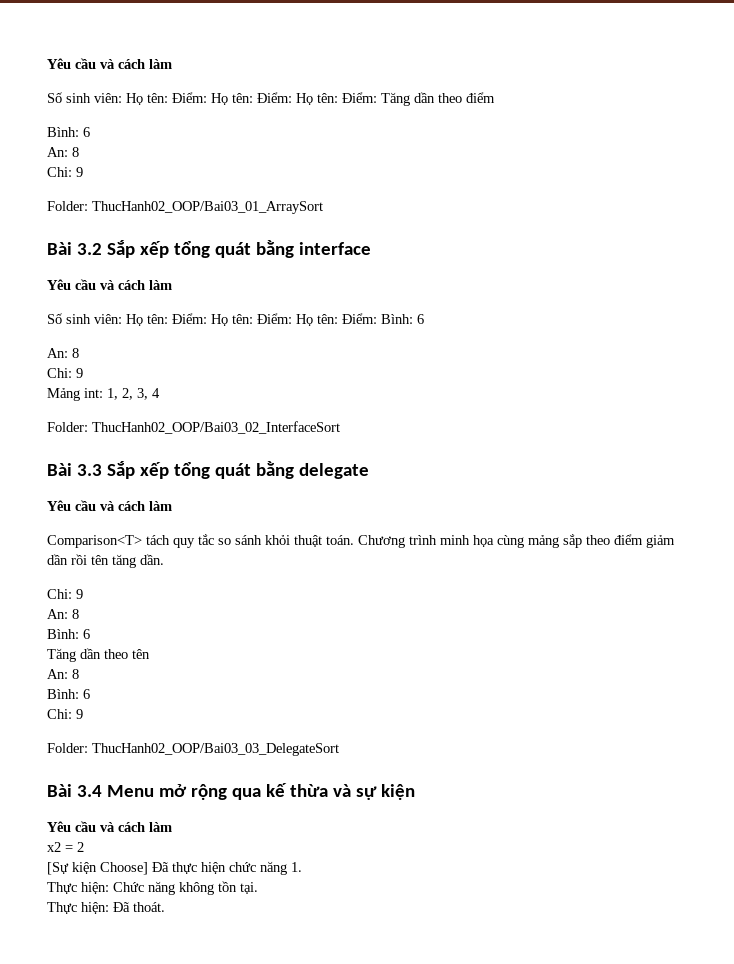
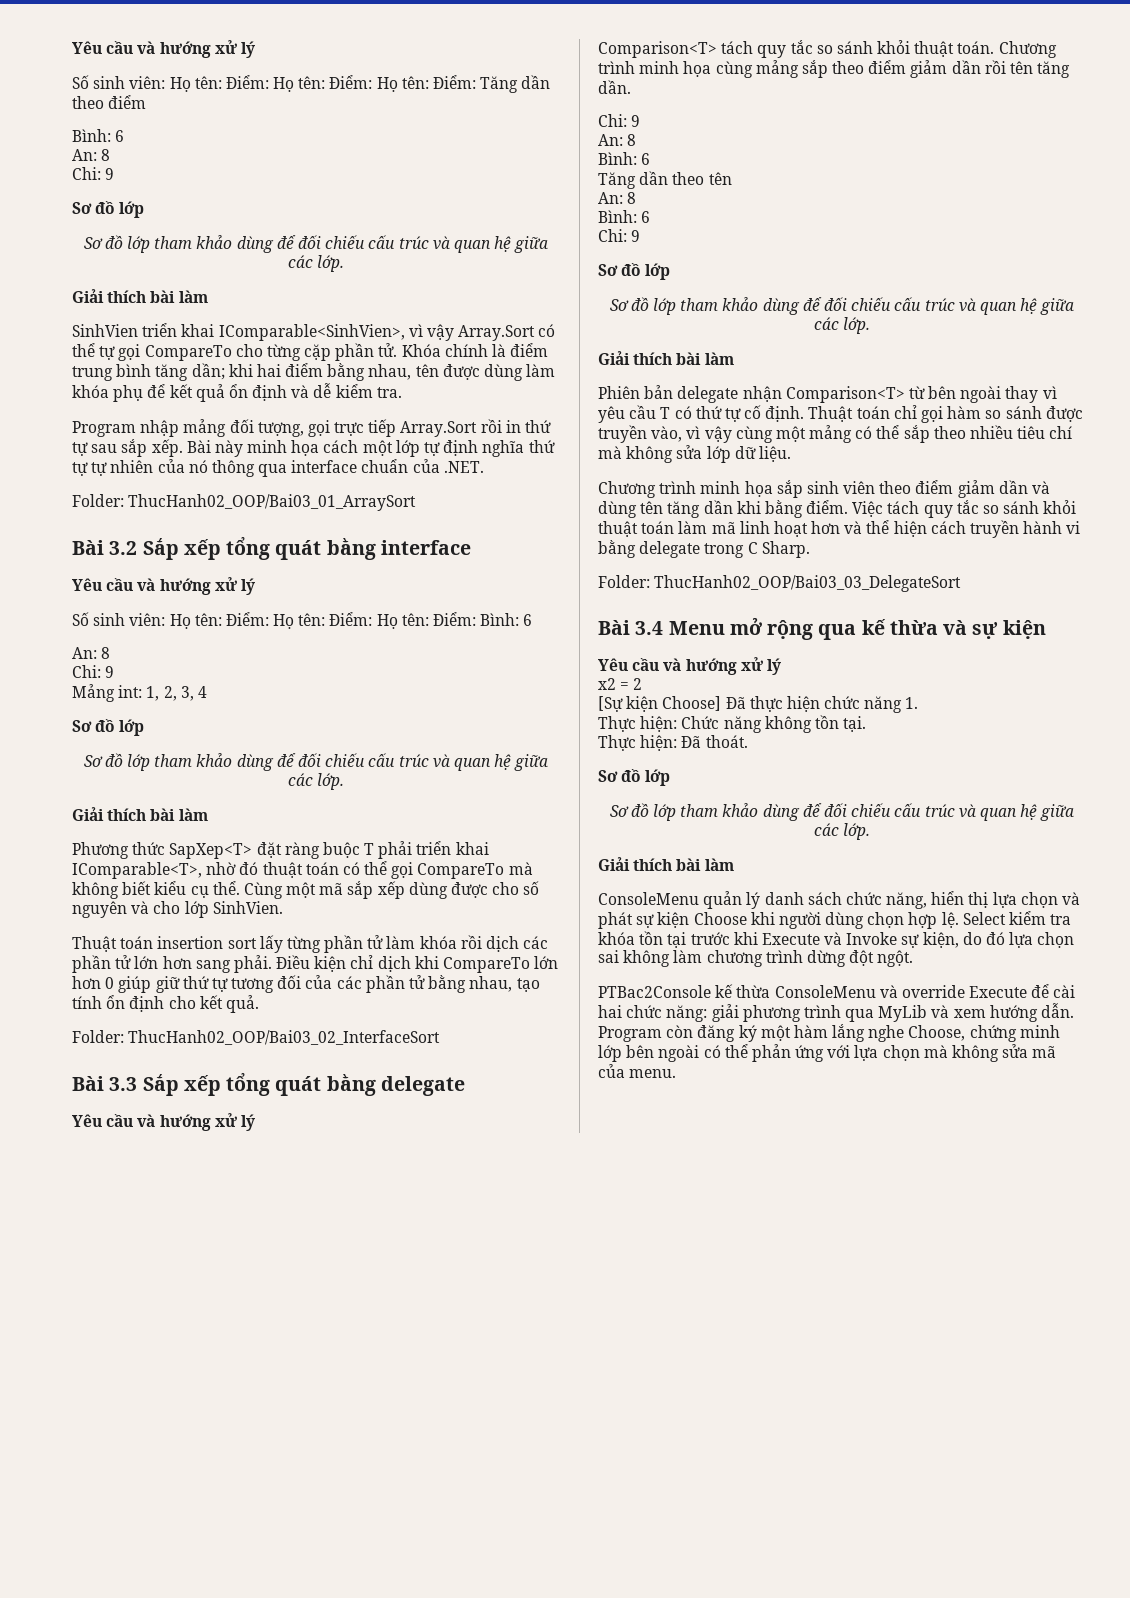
[47,58,172,69] Yêu cầu và cách làm -> [72,40,255,58] Yêu cầu và hướng xử lý
(83, 172) none -> [72,201,145,218] [83,235,549,253] [287,255,345,272] [72,289,208,303] [72,323,556,341] [72,343,549,361] [72,363,556,381] [72,383,402,402] [72,419,552,437] [72,439,555,457] [72,459,484,477] // Sơ đồ lớp // Sơ đồ lớp tham khảo dùng để đối chiếu cấu trúc và quan hệ giữa các lớp. // Giải thích bài làm // SinhVien triển khai IComparable<SinhVien>, vì vậy Array.Sort có thể tự gọi CompareTo cho từng cặp phần tử. Khóa chính là điểm trung bình tăng dần; khi hai điểm bằng nhau, tên được dùng làm khóa phụ để kết quả ổn định và dễ kiểm tra. // Program nhập mảng đối tượng, gọi trực tiếp Array.Sort rồi in thứ tự sau sắp xếp. Bài này minh họa cách một lớp tự định nghĩa thứ tự tự nhiên của nó thông qua interface chuẩn của .NET.
[118,280,172,290] cách làm -> [159,577,255,595] hướng xử lý
(160, 393) none -> [72,719,145,736] [83,753,549,771] [287,773,345,790] [72,807,208,821] [72,841,489,859] [72,861,533,879] [72,881,540,899] [72,901,283,918] [72,935,549,953] [72,955,559,973] [72,975,540,993] [72,995,259,1013] // Sơ đồ lớp // Sơ đồ lớp tham khảo dùng để đối chiếu cấu trúc và quan hệ giữa các lớp. // Giải thích bài làm // Phương thức SapXep<T> đặt ràng buộc T phải triển khai IComparable<T>, nhờ đó thuật toán có thể gọi CompareTo mà không biết kiểu cụ thể. Cùng một mã sắp xếp dùng được cho số nguyên và cho lớp SinhVien. // Thuật toán insertion sort lấy từng phần tử làm khóa rồi dịch các phần tử lớn hơn sang phải. Điều kiện chỉ dịch khi CompareTo lớn hơn 0 giúp giữ thứ tự tương đối của các phần tử bằng nhau, tạo tính ổn định cho kết quả.
[118,501,172,511] cách làm -> [159,1113,255,1131] hướng xử lý
(83, 714) none -> [598,263,671,280] [609,297,1075,315] [813,317,871,334] [598,351,734,365] [598,385,1057,403] [598,405,1083,423] [598,425,1073,443] [598,445,791,463] [598,480,1051,498] [598,500,1077,518] [598,520,1081,538] [598,540,810,558] // Sơ đồ lớp // Sơ đồ lớp tham khảo dùng để đối chiếu cấu trúc và quan hệ giữa các lớp. // Giải thích bài làm // Phiên bản delegate nhận Comparison<T> từ bên ngoài thay vì yêu cầu T có thứ tự cố định. Thuật toán chỉ gọi hàm so sánh được truyền vào, vì vậy cùng một mảng có thể sắp theo nhiều tiêu chí mà không sửa lớp dữ liệu. // Chương trình minh họa sắp sinh viên theo điểm giảm dần và dùng tên tăng dần khi bằng điểm. Việc tách quy tắc so sánh khỏi thuật toán làm mã linh hoạt hơn và thể hiện cách truyền hành vi bằng delegate trong C Sharp.
[118,822,172,832] cách làm -> [685,657,781,675] hướng xử lý
(165, 907) none -> [598,769,671,786] [609,803,1075,821] [813,823,871,840] [598,857,734,871] [598,891,1081,909] [598,911,1072,929] [598,931,1075,948] [598,950,914,967] [598,984,1076,998] [598,1003,1075,1022] [598,1024,1060,1042] [598,1044,1057,1062] [598,1064,677,1078] // Sơ đồ lớp // Sơ đồ lớp tham khảo dùng để đối chiếu cấu trúc và quan hệ giữa các lớp. // Giải thích bài làm // ConsoleMenu quản lý danh sách chức năng, hiển thị lựa chọn và phát sự kiện Choose khi người dùng chọn hợp lệ. Select kiểm tra khóa tồn tại trước khi Execute và Invoke sự kiện, do đó lựa chọn sai không làm chương trình dừng đột ngột. // PTBac2Console kế thừa ConsoleMenu và override Execute để cài hai chức năng: giải phương trình qua MyLib và xem hướng dẫn. Program còn đăng ký một hàm lắng nghe Choose, chứng minh lớp bên ngoài có thể phản ứng với lựa chọn mà không sửa mã của menu.

